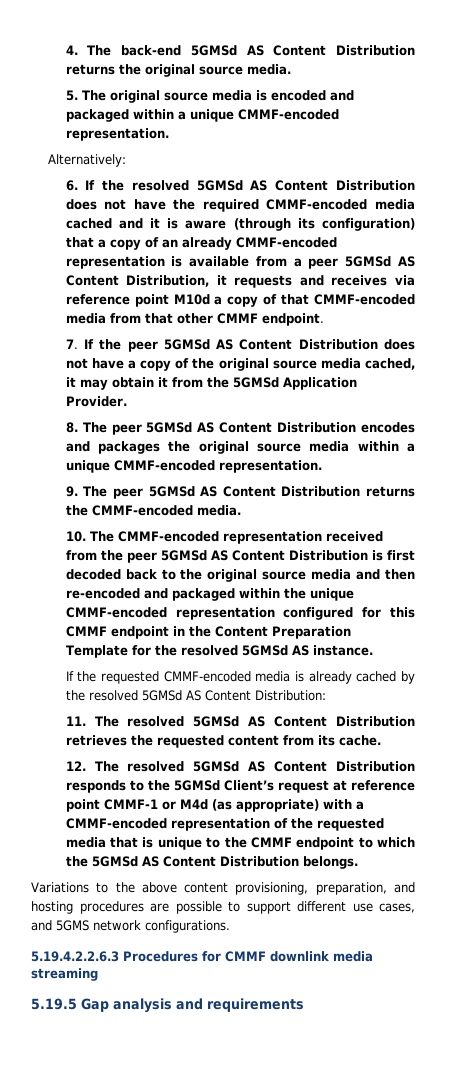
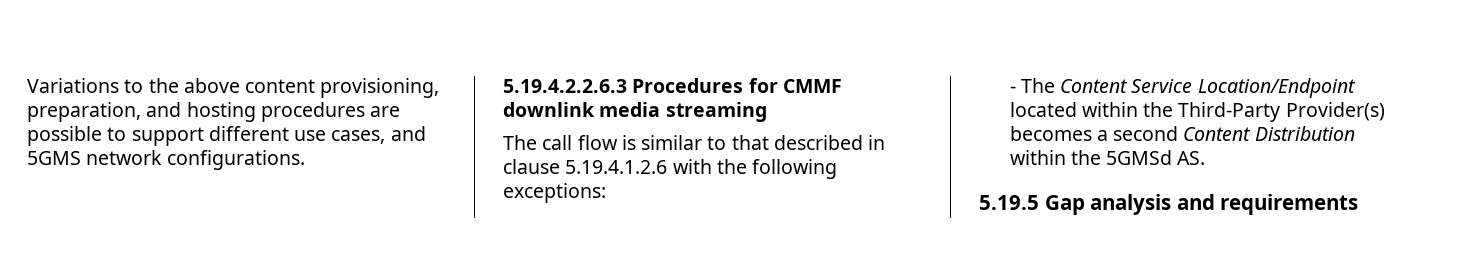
[65,45,415,56] [65,64,291,77] [65,90,354,103] [65,109,339,122] [65,128,169,141] [48,154,127,167] [65,180,415,191] [65,199,415,212] [65,218,415,231] [65,237,337,250] [65,256,415,269] [65,275,415,288] [65,294,415,307] [65,313,324,326] [65,339,415,352] [65,358,415,371] [65,377,357,390] [65,396,127,407] [65,422,415,435] [65,441,415,454] [65,460,322,473] [65,486,415,499] [65,505,241,516] [65,531,383,544] [65,550,415,563] [65,569,415,582] [65,588,354,601] [65,607,415,620] [65,626,351,639] [65,645,373,658] [65,671,415,684] [65,690,326,701] [65,716,415,727] [65,735,381,748] [65,761,415,772] [65,780,415,793] [65,799,364,812] [65,818,384,831] [65,837,415,850] [65,856,358,869] 4. The back-end 5GMSd AS Content Distribution returns the original source media. // 5. The original source media is encoded and packaged within a unique CMMF-encoded representation. // Alternatively: // 6. If the resolved 5GMSd AS Content Distribution does not have the required CMMF-encoded media cached and it is aware (through its configuration) that a copy of an already CMMF-encoded representation is available from a peer 5GMSd AS Content Distribution, it requests and receives via reference point M10d a copy of that CMMF-encoded media from that other CMMF endpoint. // 7. If the peer 5GMSd AS Content Distribution does not have a copy of the original source media cached, it may obtain it from the 5GMSd Application Provider. // 8. The peer 5GMSd AS Content Distribution encodes and packages the original source media within a unique CMMF-encoded representation. // 9. The peer 5GMSd AS Content Distribution returns the CMMF-encoded media. // 10. The CMMF-encoded representation received from the peer 5GMSd AS Content Distribution is first decoded back to the original source media and then re-encoded and packaged within the unique CMMF-encoded representation configured for this CMMF endpoint in the Content Preparation Template for the resolved 5GMSd AS instance. // If the requested CMMF-encoded media is already cached by the resolved 5GMSd AS Content Distribution: // 11. The resolved 5GMSd AS Content Distribution retrieves the requested content from its cache. // 12. The resolved 5GMSd AS Content Distribution responds to the 5GMSd Client’s request at reference point CMMF-1 or M4d (as appropriate) with a CMMF-encoded representation of the requested media that is unique to the CMMF endpoint to which the 5GMSd AS Content Distribution belongs. // -> (27, 85) none
(98, 974) none -> [503,135,886,150] [503,159,838,179] [503,183,606,203] [1009,78,1356,98] [1009,102,1385,122] [1009,126,1355,141] [1009,150,1206,165] // The call flow is similar to that described in clause 5.19.4.1.2.6 with the following exceptions: // - The Content Service Location/Endpoint located within the Third-Party Provider(s) becomes a second Content Distribution within the 5GMSd AS.

